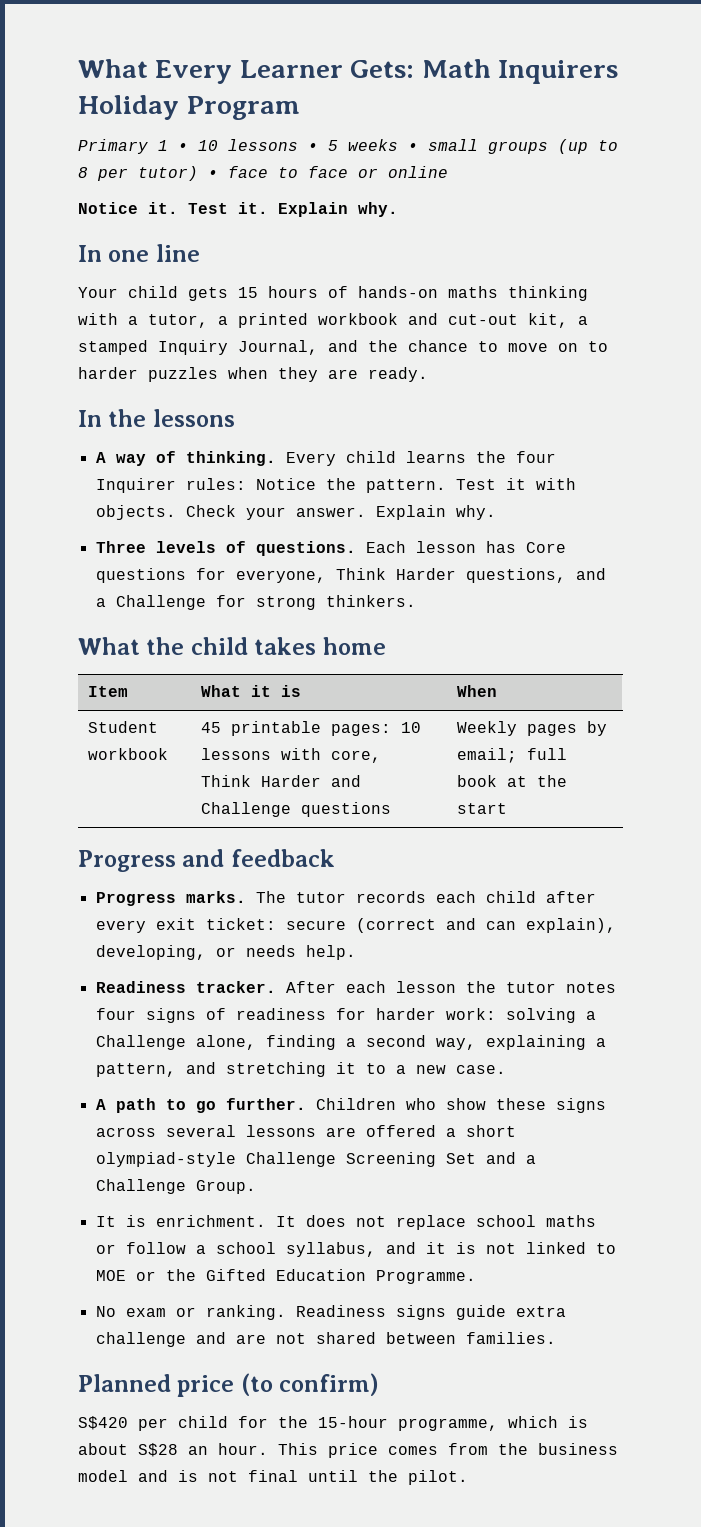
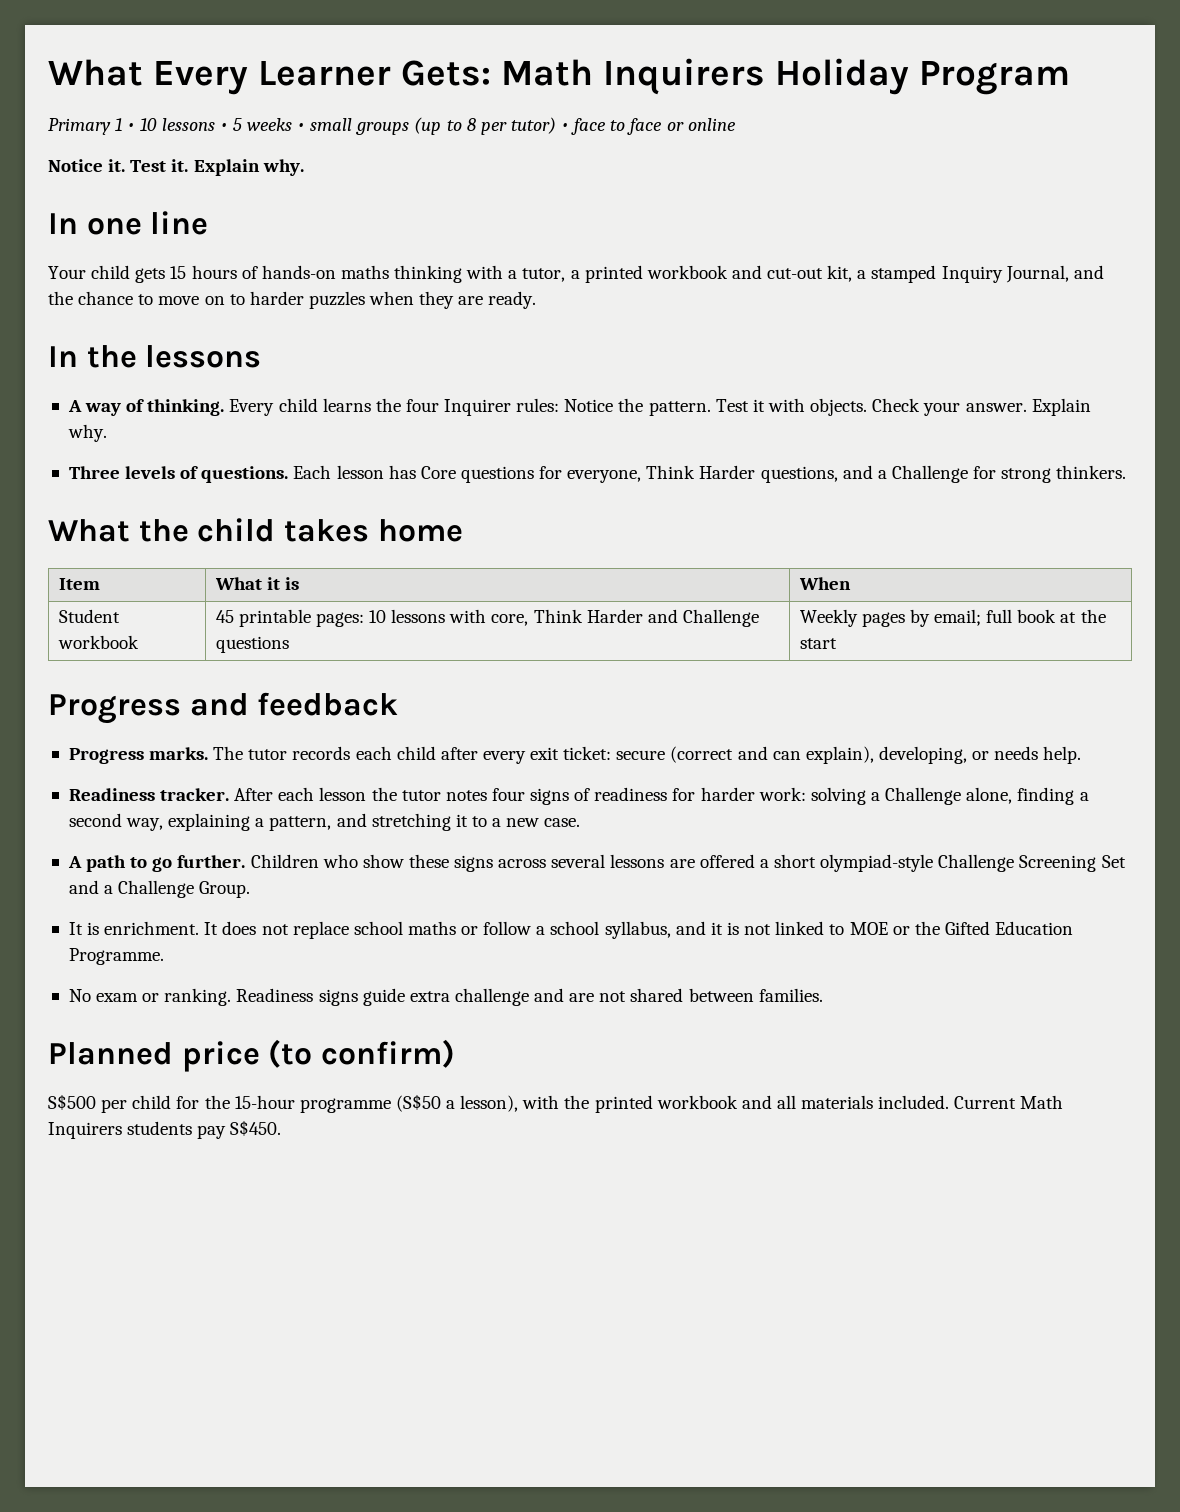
[78,1416,128,1430] S$420 -> [48,1094,96,1110] S$500
[398,1416,588,1431] [78,1443,618,1458] [78,1470,468,1485] programme, which is about S$28 an hour. This price comes from the business model and is not final until the pilot. -> [299,1094,1064,1113] [48,1120,282,1139] programme (S$50 a lesson), with the printed workbook and all materials included. Current Math Inquirers students pay S$450.

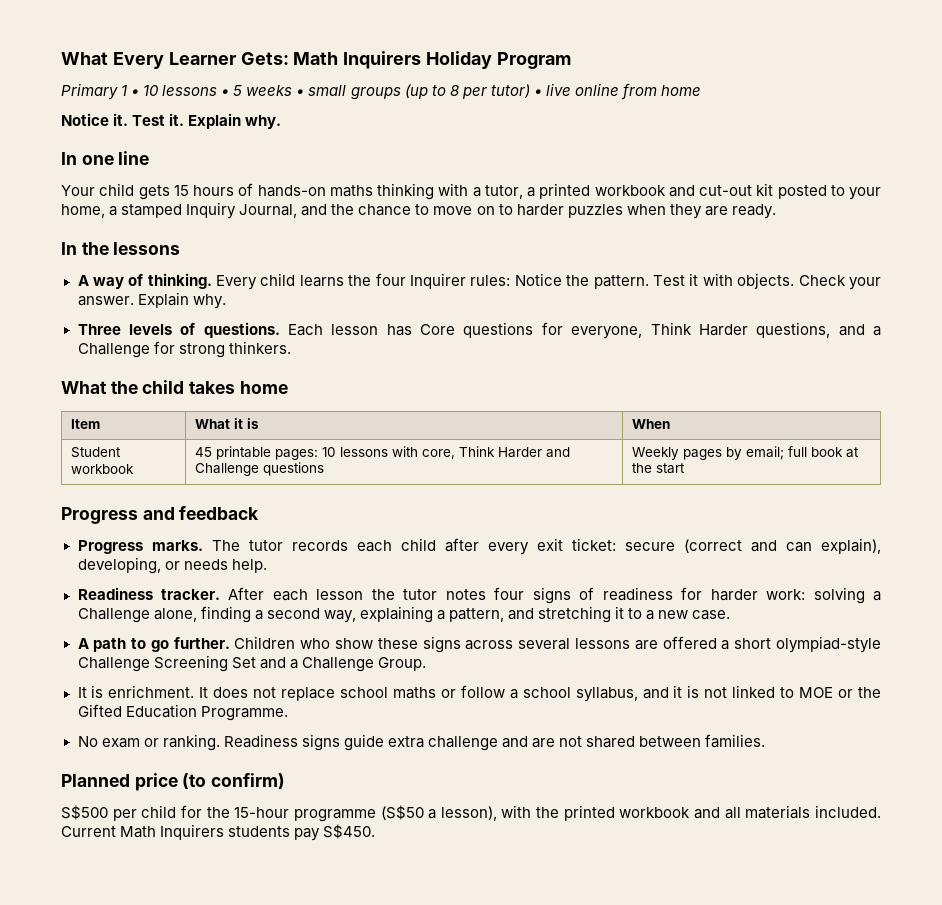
[571,118,684,135] face to face or -> [545,83,571,96] live
(736, 124) none -> [620,83,701,100] from home
[827,265,853,282] kit, -> [756,183,881,200] [61,204,105,218] kit posted to your home,

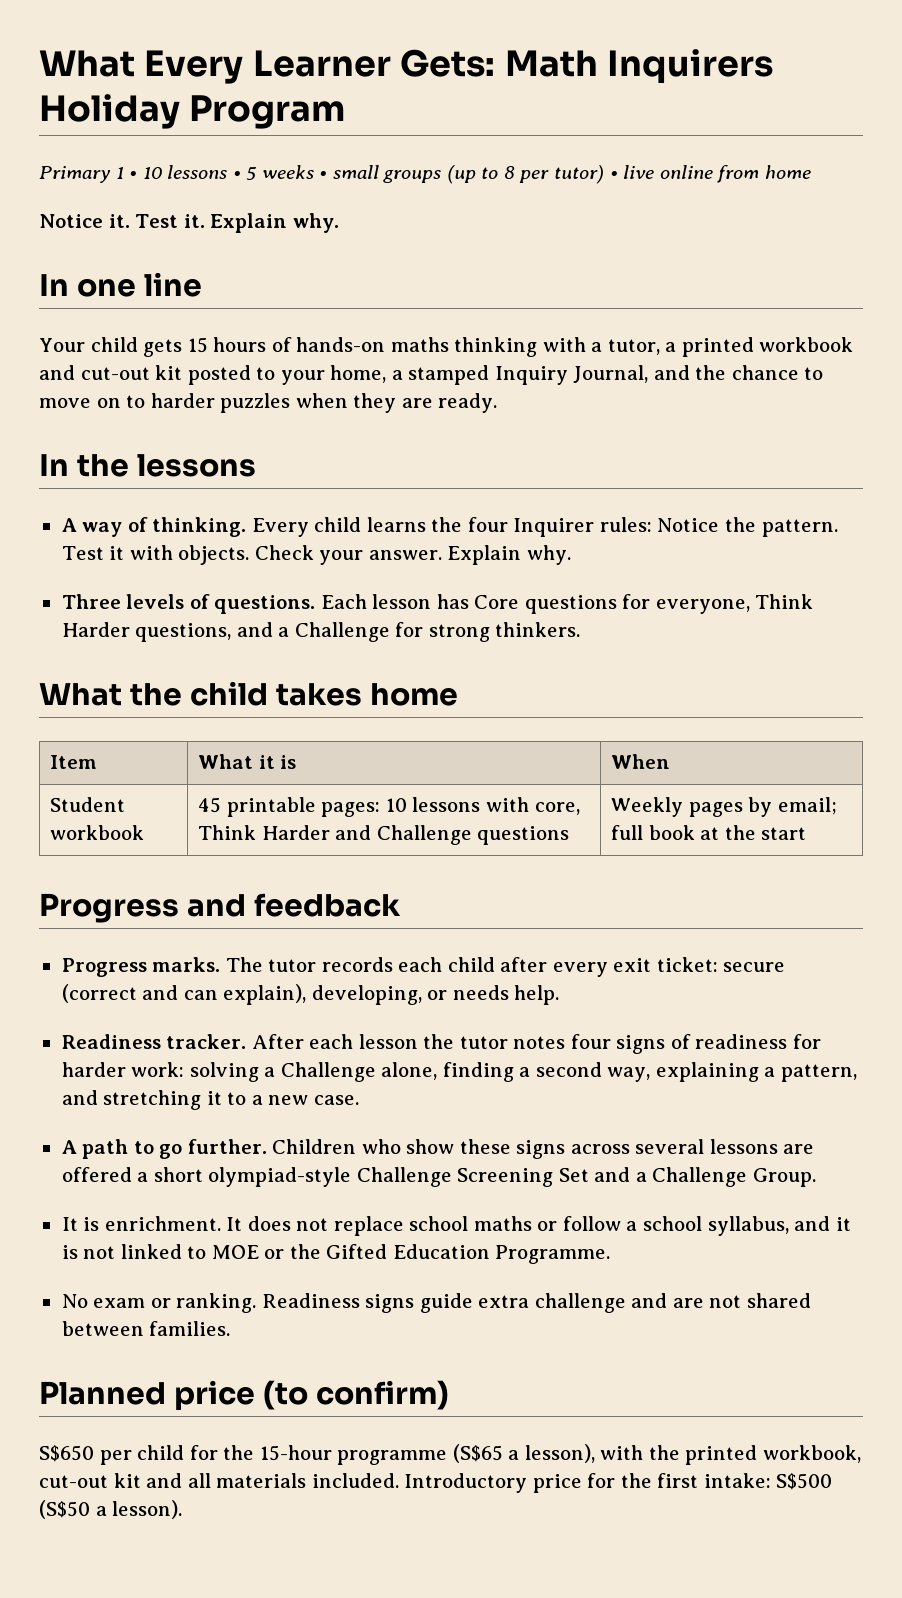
[61,805,108,820] S$500 -> [39,1445,94,1462] S$650
[380,805,424,820] (S$50 -> [452,1444,503,1463] (S$65
[619,807,691,818] workbook -> [762,1445,861,1463] [39,1473,141,1488] workbook, cut-out kit
[61,824,376,841] Current Math Inquirers students pay S$450. -> [404,1473,833,1493] [39,1500,183,1519] Introductory price for the first intake: S$500 (S$50 a lesson).

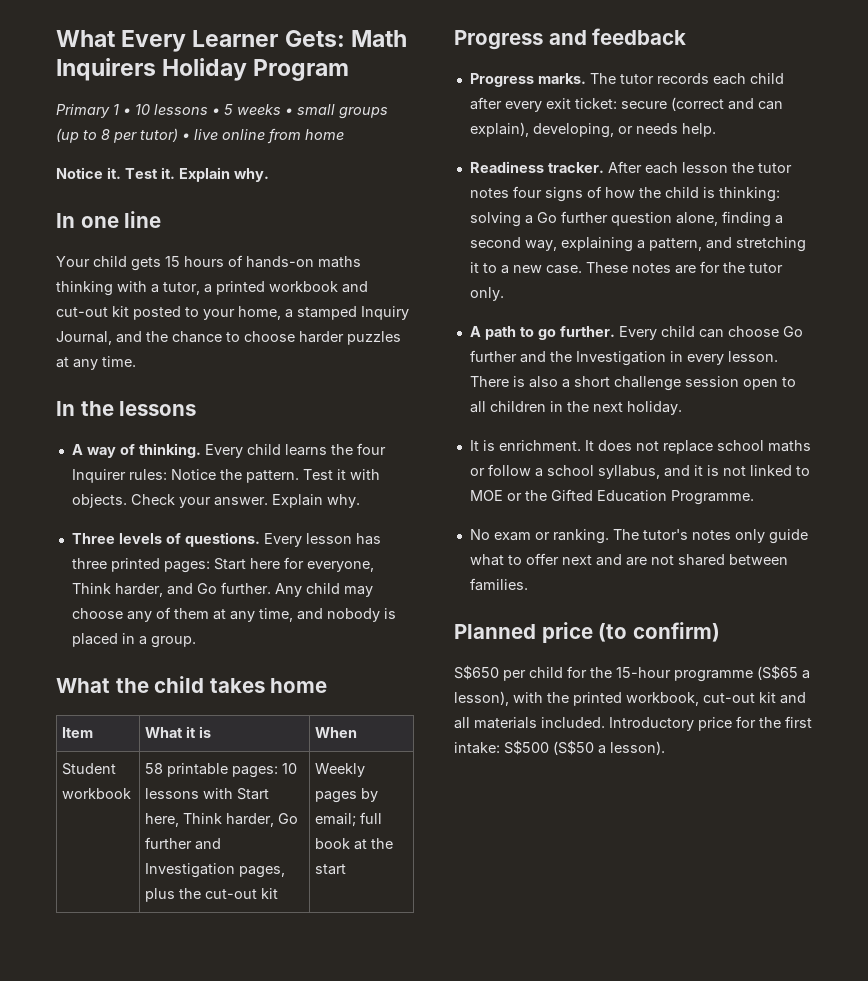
[39,393,498,413] move on to harder puzzles when they are ready. -> [244,331,401,345] [56,356,136,370] choose harder puzzles at any time.
[320,594,367,609] Each -> [263,533,302,547] Every
[474,594,814,614] [61,622,581,642] Core questions for everyone, Think Harder questions, and a Challenge for strong thinkers. -> [71,557,374,573] [71,582,373,597] [71,607,396,622] [71,633,196,648] three printed pages: Start here for everyone, Think harder, and Go further. Any child may choose any of them at any time, and nobody is placed in a group.
[198,797,222,813] 45 -> [144,763,163,774] 58
[534,802,580,815] [198,825,570,845] core, Think Harder and Challenge questions -> [236,788,269,800] [144,813,298,827] [144,837,221,850] [144,863,285,878] [144,888,278,902] Start here, Think harder, Go further and Investigation pages, plus the cut-out kit
[695,1034,821,1049] [61,1062,376,1082] readiness for harder work: solving a Challenge -> [604,187,780,202] [469,211,672,227] how the child is thinking: solving a Go further question
(359, 1100) none -> [585,261,783,274] [469,287,504,301] These notes are for the tutor only.
[272,1139,815,1159] [61,1167,816,1187] Children who show these signs across several lessons are offered a short olympiad-style Challenge Screening Set and a Challenge Group. -> [618,326,803,340] [469,350,778,366] [469,376,796,391] [469,401,682,415] Every child can choose Go further and the Investigation in every lesson. There is also a short challenge session open to all children in the next holiday.
[261,1293,626,1313] Readiness signs guide extra challenge -> [612,529,808,544] [469,553,592,566] The tutor's notes only guide what to offer next

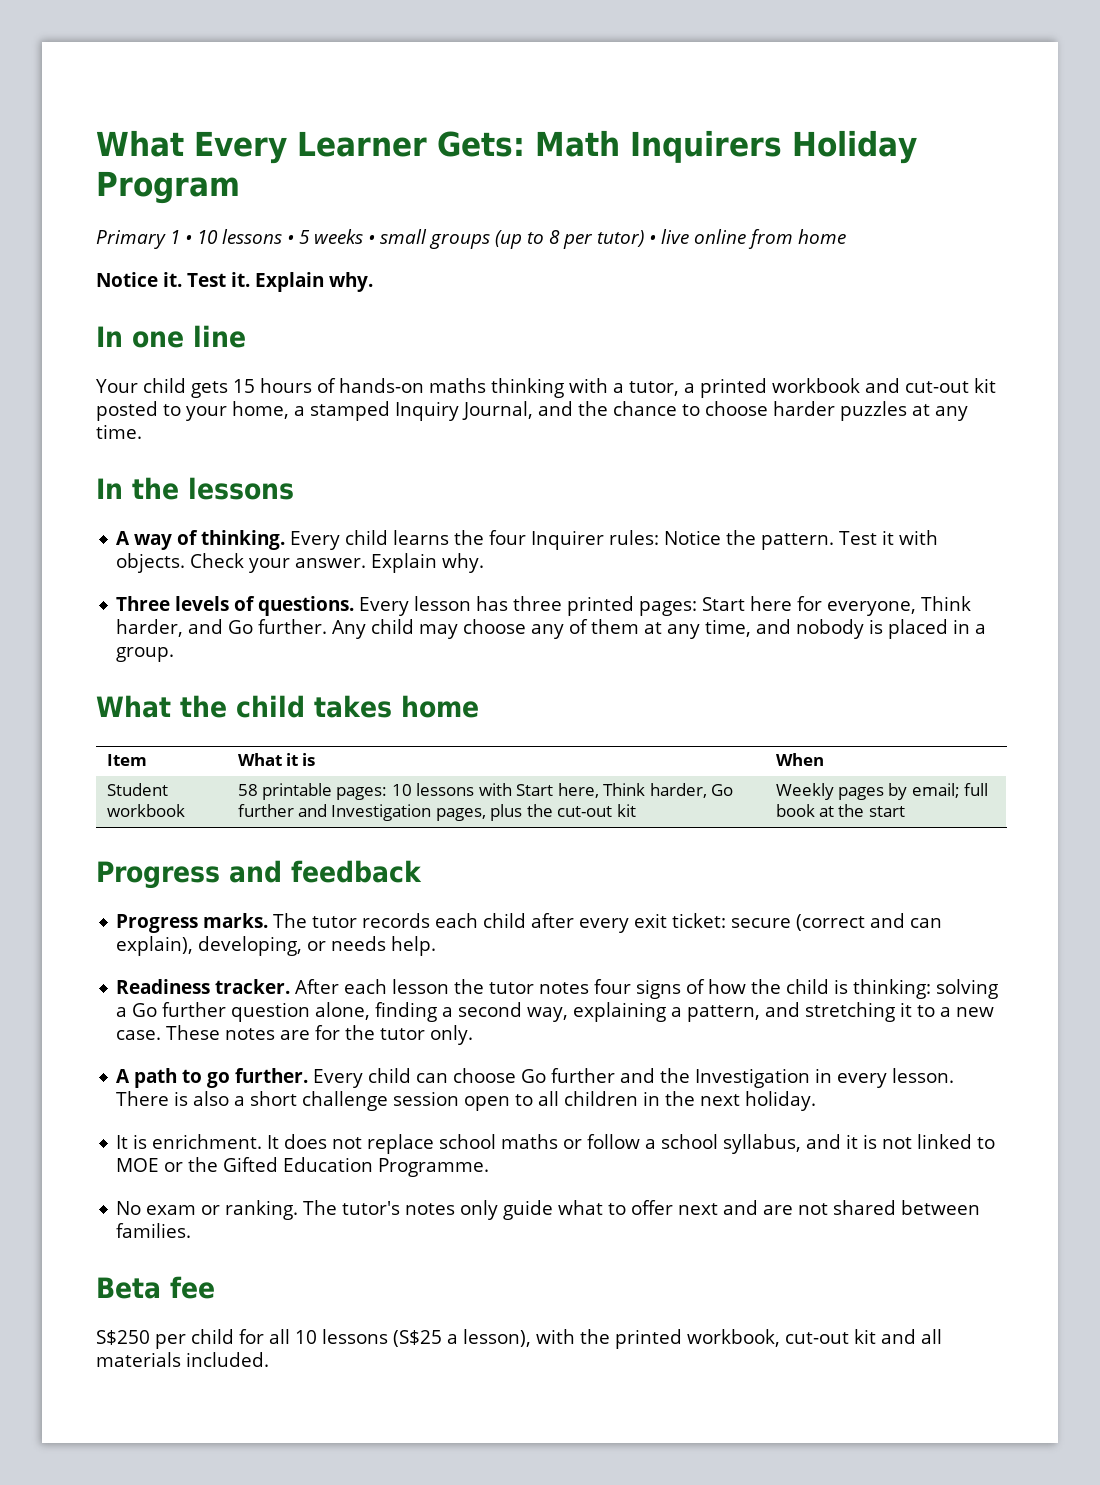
[454,622,720,643] [454,665,798,682] Planned price (to confirm) // S$650 per child for the 15-hour programme (S$65 -> [96,1276,215,1299] [96,1329,442,1349] Beta fee // S$250 per child for all 10 lessons (S$25
[609,716,812,731] [454,740,665,755] Introductory price for the first intake: S$500 (S$50 a lesson). -> (269, 1359) none

